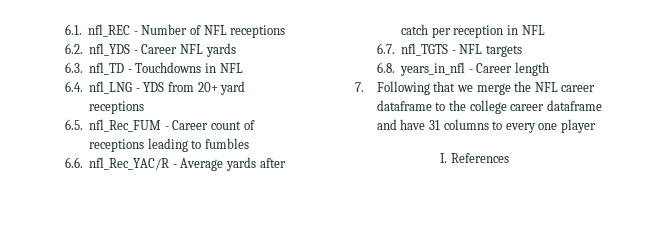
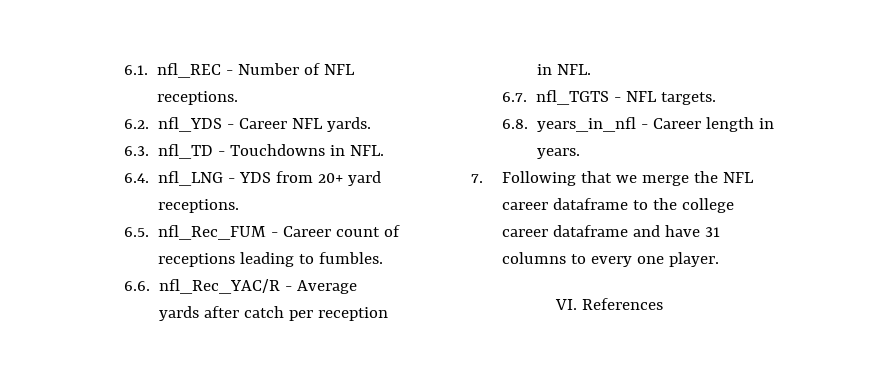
[230,25,286,38] receptions -> [157,91,239,105] receptions.
[205,43,236,57] yards -> [327,117,372,132] yards.
[219,63,243,73] NFL -> [350,145,385,156] NFL.
[89,101,145,114] receptions -> [158,199,240,213] receptions.
[204,138,249,149] fumbles -> [319,252,384,264] fumbles.
[521,25,545,35] NFL -> [557,64,592,75] NFL.
[485,45,522,57] targets -> [661,92,717,105] targets.
(549, 69) none -> [759,118,775,129] [537,148,581,159] in years.
[560,119,596,133] [440,153,448,163] player // I. -> [669,252,720,267] [554,299,577,310] player. // VI.

